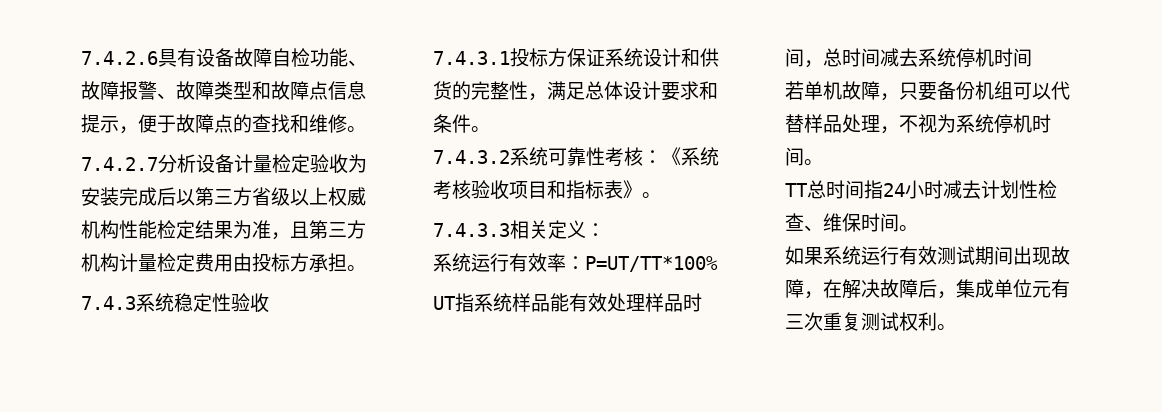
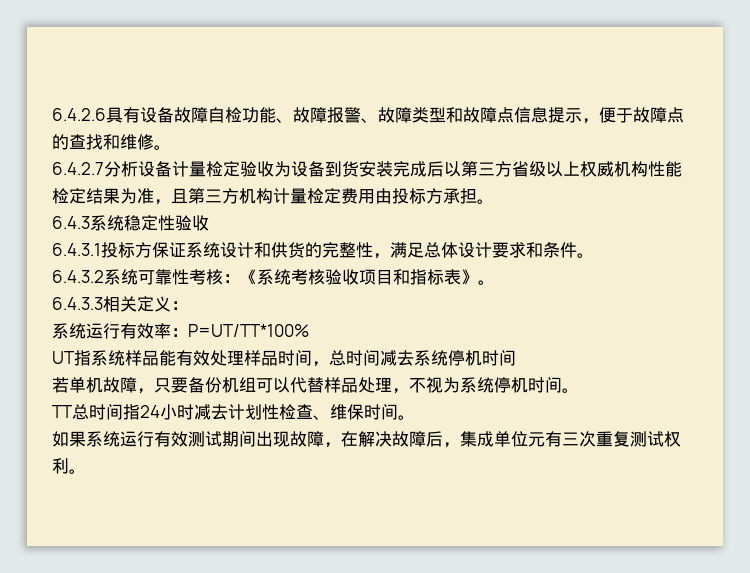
[81,51,158,65] 7.4.2.6 -> [52,108,106,121] 6.4.2.6
[81,157,158,171] 7.4.2.7 -> [52,162,104,175] 6.4.2.7
(367, 163) none -> [291,161,359,177] 设备到货
[81,296,136,310] 7.4.3 -> [52,216,90,229] 6.4.3
[433,51,510,65] 7.4.3.1 -> [52,243,101,256] 6.4.3.1
[433,150,510,164] 7.4.3.2 -> [52,270,104,283] 6.4.3.2
[433,223,510,237] 7.4.3.3 -> [52,297,103,310] 6.4.3.3

